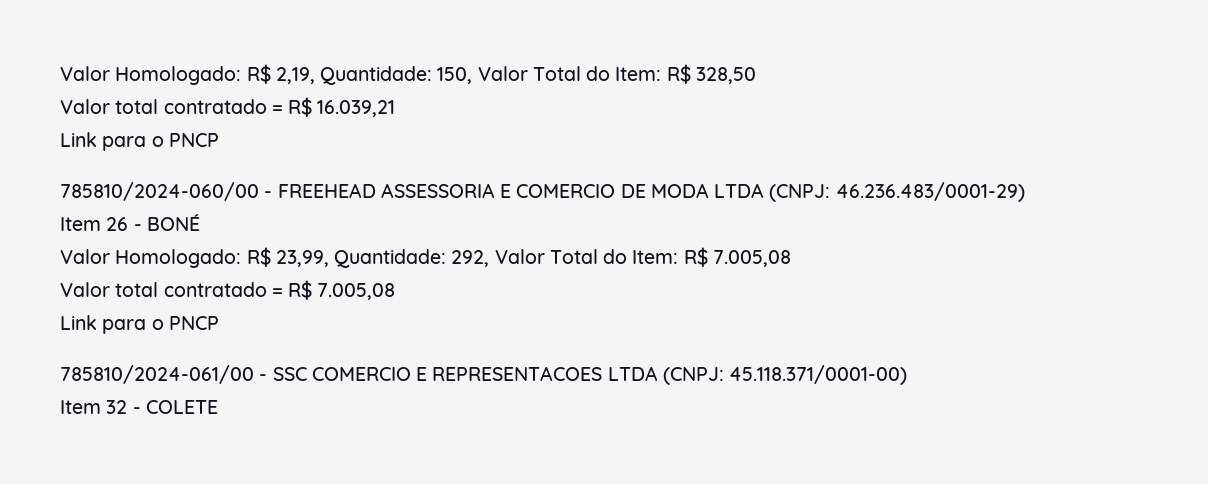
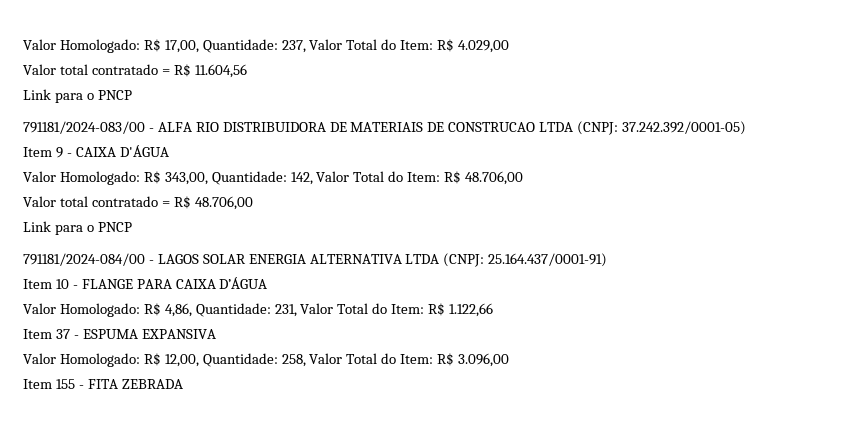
[60,64,756,85] [60,97,396,117] [60,132,219,151] [60,182,1025,202] [60,214,200,231] [60,247,791,268] [60,280,396,300] [60,315,219,334] [60,365,908,385] [60,400,218,414] Valor Homologado: R$ 2,19, Quantidade: 150, Valor Total do Item: R$ 328,50 // Valor total contratado = R$ 16.039,21 // Link para o PNCP // 785810/2024-060/00 - FREEHEAD ASSESSORIA E COMERCIO DE MODA LTDA (CNPJ: 46.236.483/0001-29) // Item 26 - BONÉ // Valor Homologado: R$ 23,99, Quantidade: 292, Valor Total do Item: R$ 7.005,08 // Valor total contratado = R$ 7.005,08 // Link para o PNCP // 785810/2024-061/00 - SSC COMERCIO E REPRESENTACOES LTDA (CNPJ: 45.118.371/0001-00) // Item 32 - COLETE -> [23,39,510,53] [23,64,247,78] [23,89,132,103] [23,121,747,135] [23,145,169,158] [23,171,524,185] [23,196,253,210] [23,221,132,235] [23,253,608,267] [23,277,268,289] [23,303,494,317] [23,329,216,339] [23,353,510,367] [23,379,183,389] Valor Homologado: R$ 17,00, Quantidade: 237, Valor Total do Item: R$ 4.029,00 // Valor total contratado = R$ 11.604,56 // Link para o PNCP // 791181/2024-083/00 - ALFA RIO DISTRIBUIDORA DE MATERIAIS DE CONSTRUCAO LTDA (CNPJ: 37.242.392/0001-05) // Item 9 - CAIXA D'ÁGUA // Valor Homologado: R$ 343,00, Quantidade: 142, Valor Total do Item: R$ 48.706,00 // Valor total contratado = R$ 48.706,00 // Link para o PNCP // 791181/2024-084/00 - LAGOS SOLAR ENERGIA ALTERNATIVA LTDA (CNPJ: 25.164.437/0001-91) // Item 10 - FLANGE PARA CAIXA D’ÁGUA // Valor Homologado: R$ 4,86, Quantidade: 231, Valor Total do Item: R$ 1.122,66 // Item 37 - ESPUMA EXPANSIVA // Valor Homologado: R$ 12,00, Quantidade: 258, Valor Total do Item: R$ 3.096,00 // Item 155 - FITA ZEBRADA

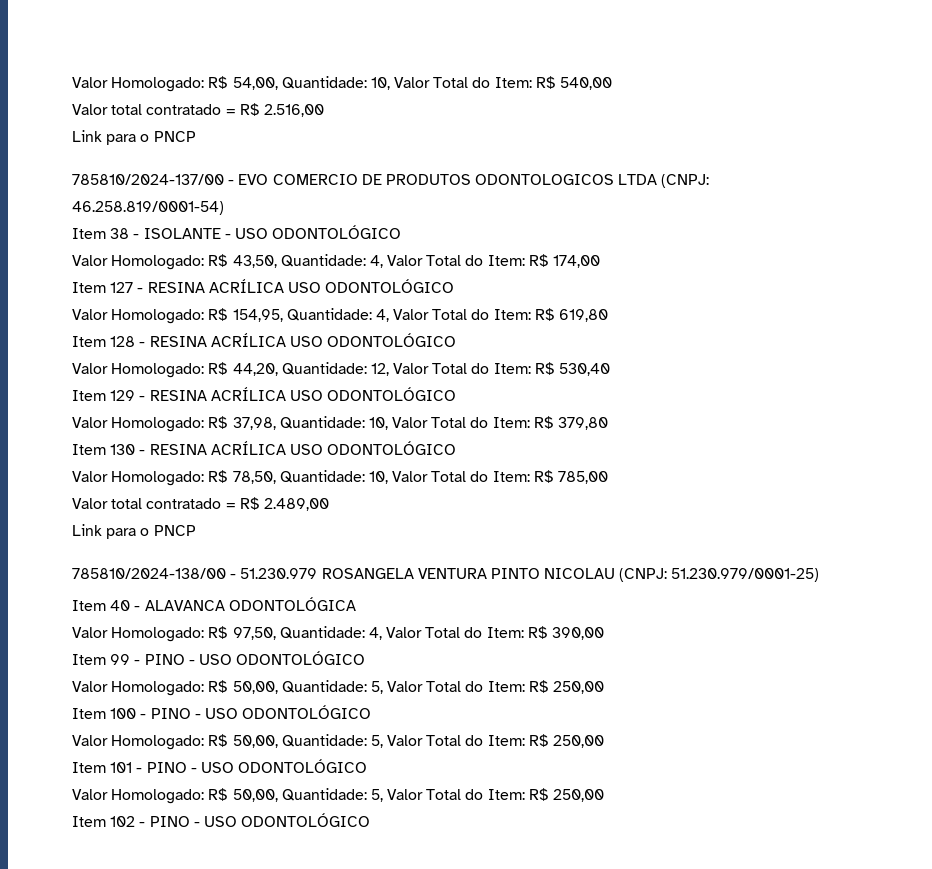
[23,39,510,53] [23,64,247,78] [23,89,132,103] [23,121,747,135] [23,145,169,158] [23,171,524,185] [23,196,253,210] [23,221,132,235] [23,253,608,267] [23,277,268,289] [23,303,494,317] [23,329,216,339] [23,353,510,367] [23,379,183,389] Valor Homologado: R$ 17,00, Quantidade: 237, Valor Total do Item: R$ 4.029,00 // Valor total contratado = R$ 11.604,56 // Link para o PNCP // 791181/2024-083/00 - ALFA RIO DISTRIBUIDORA DE MATERIAIS DE CONSTRUCAO LTDA (CNPJ: 37.242.392/0001-05) // Item 9 - CAIXA D'ÁGUA // Valor Homologado: R$ 343,00, Quantidade: 142, Valor Total do Item: R$ 48.706,00 // Valor total contratado = R$ 48.706,00 // Link para o PNCP // 791181/2024-084/00 - LAGOS SOLAR ENERGIA ALTERNATIVA LTDA (CNPJ: 25.164.437/0001-91) // Item 10 - FLANGE PARA CAIXA D’ÁGUA // Valor Homologado: R$ 4,86, Quantidade: 231, Valor Total do Item: R$ 1.122,66 // Item 37 - ESPUMA EXPANSIVA // Valor Homologado: R$ 12,00, Quantidade: 258, Valor Total do Item: R$ 3.096,00 // Item 155 - FITA ZEBRADA -> [72,76,613,92] [72,103,324,117] [72,130,196,145] [72,174,710,188] [72,201,224,215] [72,225,402,239] [72,254,601,270] [72,279,455,293] [72,308,609,324] [72,333,457,347] [72,362,611,378] [72,387,457,401] [72,416,609,432] [72,441,457,455] [72,470,609,486] [72,497,329,511] [72,524,196,539] [72,568,820,582] [72,597,356,611] [72,626,605,642] [72,651,366,665] [72,680,605,696] [72,705,372,719] [72,734,605,750] [72,759,368,773] [72,788,605,804] [72,813,371,827] Valor Homologado: R$ 54,00, Quantidade: 10, Valor Total do Item: R$ 540,00 // Valor total contratado = R$ 2.516,00 // Link para o PNCP // 785810/2024-137/00 - EVO COMERCIO DE PRODUTOS ODONTOLOGICOS LTDA (CNPJ: 46.258.819/0001-54) // Item 38 - ISOLANTE - USO ODONTOLÓGICO // Valor Homologado: R$ 43,50, Quantidade: 4, Valor Total do Item: R$ 174,00 // Item 127 - RESINA ACRÍLICA USO ODONTOLÓGICO // Valor Homologado: R$ 154,95, Quantidade: 4, Valor Total do Item: R$ 619,80 // Item 128 - RESINA ACRÍLICA USO ODONTOLÓGICO // Valor Homologado: R$ 44,20, Quantidade: 12, Valor Total do Item: R$ 530,40 // Item 129 - RESINA ACRÍLICA USO ODONTOLÓGICO // Valor Homologado: R$ 37,98, Quantidade: 10, Valor Total do Item: R$ 379,80 // Item 130 - RESINA ACRÍLICA USO ODONTOLÓGICO // Valor Homologado: R$ 78,50, Quantidade: 10, Valor Total do Item: R$ 785,00 // Valor total contratado = R$ 2.489,00 // Link para o PNCP // 785810/2024-138/00 - 51.230.979 ROSANGELA VENTURA PINTO NICOLAU (CNPJ: 51.230.979/0001-25) // Item 40 - ALAVANCA ODONTOLÓGICA // Valor Homologado: R$ 97,50, Quantidade: 4, Valor Total do Item: R$ 390,00 // Item 99 - PINO - USO ODONTOLÓGICO // Valor Homologado: R$ 50,00, Quantidade: 5, Valor Total do Item: R$ 250,00 // Item 100 - PINO - USO ODONTOLÓGICO // Valor Homologado: R$ 50,00, Quantidade: 5, Valor Total do Item: R$ 250,00 // Item 101 - PINO - USO ODONTOLÓGICO // Valor Homologado: R$ 50,00, Quantidade: 5, Valor Total do Item: R$ 250,00 // Item 102 - PINO - USO ODONTOLÓGICO

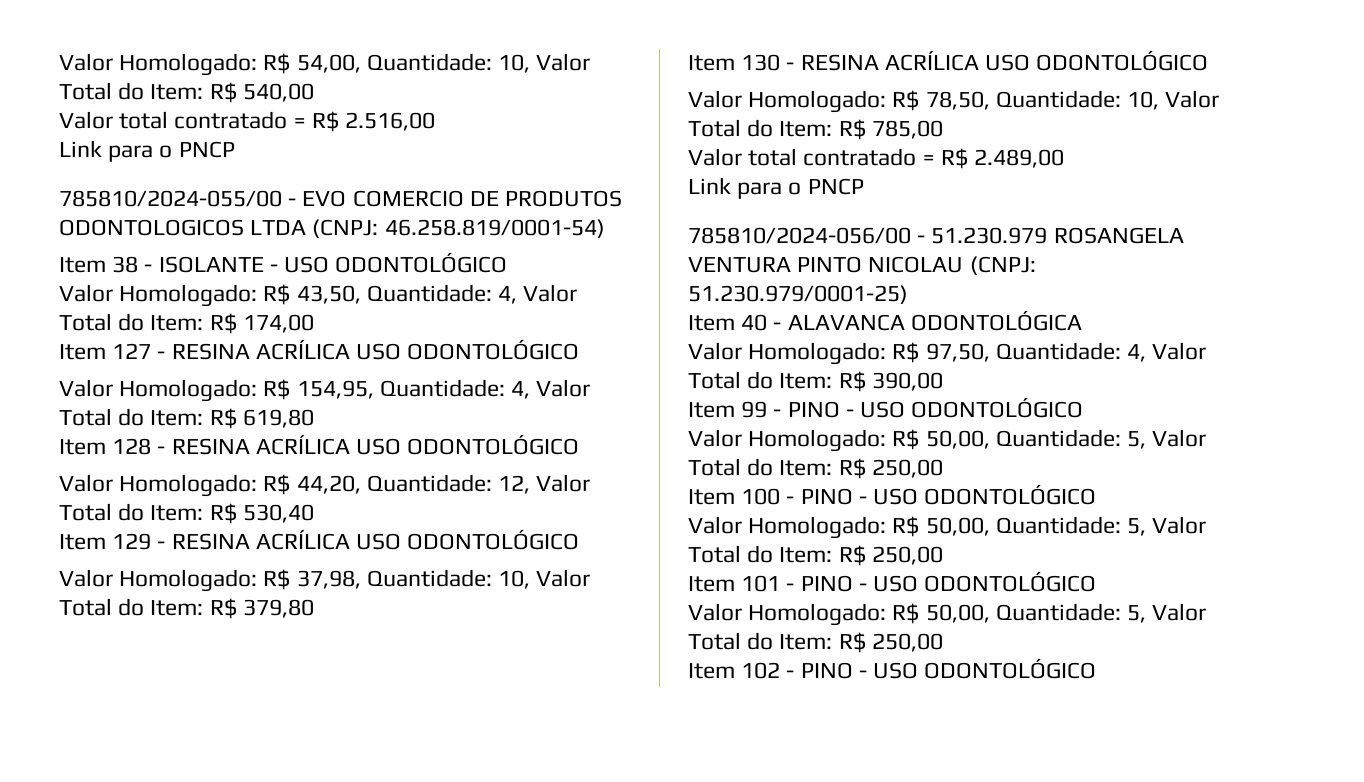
[72,174,224,185] 785810/2024-137/00 -> [59,190,282,207] 785810/2024-055/00
[72,568,226,579] 785810/2024-138/00 -> [688,227,911,244] 785810/2024-056/00

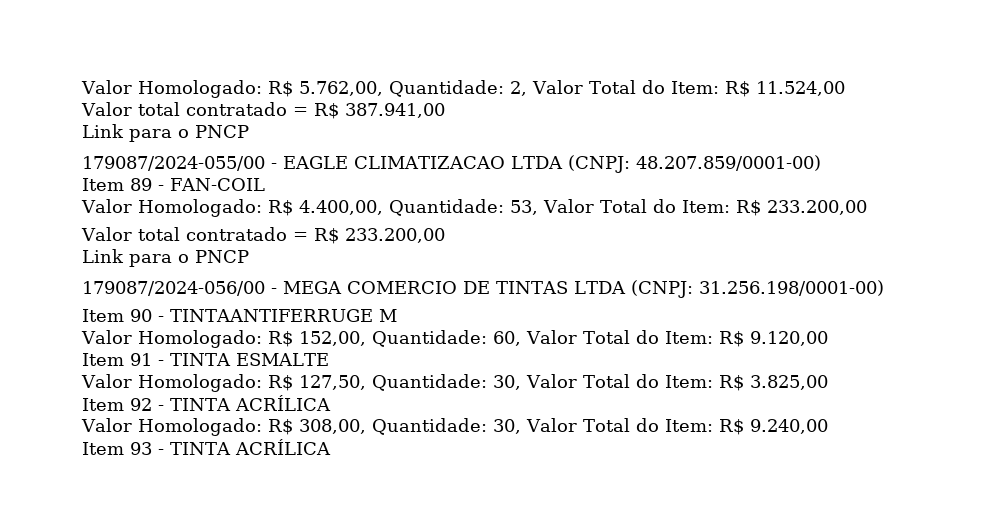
[59,53,591,76] [59,82,314,103] [59,111,436,132] [59,140,235,162] [59,190,623,207] [59,219,605,238] [59,252,508,273] [59,284,578,307] [59,313,314,334] [59,339,580,360] [59,379,591,402] [59,408,314,429] [59,434,580,455] [59,474,591,497] [59,503,314,524] [59,529,580,550] [59,569,591,592] [59,598,314,619] [688,50,1209,71] [688,90,1220,113] [688,119,943,140] [688,148,1065,169] [688,177,864,199] [688,227,1184,244] [688,256,1036,275] [688,285,908,304] [688,310,1082,331] [688,342,1207,365] [688,371,943,392] [688,397,1084,418] [688,429,1207,452] [688,458,943,479] [688,484,1097,505] [688,516,1207,539] [688,545,943,566] [688,571,1097,592] [688,603,1207,626] [688,632,943,653] [688,658,1097,679] Valor Homologado: R$ 54,00, Quantidade: 10, Valor Total do Item: R$ 540,00 // Valor total contratado = R$ 2.516,00 // Link para o PNCP // 785810/2024-055/00 - EVO COMERCIO DE PRODUTOS ODONTOLOGICOS LTDA (CNPJ: 46.258.819/0001-54) // Item 38 - ISOLANTE - USO ODONTOLÓGICO // Valor Homologado: R$ 43,50, Quantidade: 4, Valor Total do Item: R$ 174,00 // Item 127 - RESINA ACRÍLICA USO ODONTOLÓGICO // Valor Homologado: R$ 154,95, Quantidade: 4, Valor Total do Item: R$ 619,80 // Item 128 - RESINA ACRÍLICA USO ODONTOLÓGICO // Valor Homologado: R$ 44,20, Quantidade: 12, Valor Total do Item: R$ 530,40 // Item 129 - RESINA ACRÍLICA USO ODONTOLÓGICO // Valor Homologado: R$ 37,98, Quantidade: 10, Valor Total do Item: R$ 379,80 // Item 130 - RESINA ACRÍLICA USO ODONTOLÓGICO // Valor Homologado: R$ 78,50, Quantidade: 10, Valor Total do Item: R$ 785,00 // Valor total contratado = R$ 2.489,00 // Link para o PNCP // 785810/2024-056/00 - 51.230.979 ROSANGELA VENTURA PINTO NICOLAU (CNPJ: 51.230.979/0001-25) // Item 40 - ALAVANCA ODONTOLÓGICA // Valor Homologado: R$ 97,50, Quantidade: 4, Valor Total do Item: R$ 390,00 // Item 99 - PINO - USO ODONTOLÓGICO // Valor Homologado: R$ 50,00, Quantidade: 5, Valor Total do Item: R$ 250,00 // Item 100 - PINO - USO ODONTOLÓGICO // Valor Homologado: R$ 50,00, Quantidade: 5, Valor Total do Item: R$ 250,00 // Item 101 - PINO - USO ODONTOLÓGICO // Valor Homologado: R$ 50,00, Quantidade: 5, Valor Total do Item: R$ 250,00 // Item 102 - PINO - USO ODONTOLÓGICO -> [81,80,845,98] [81,102,445,119] [82,124,249,142] [82,155,821,173] [82,178,265,191] [81,199,867,217] [81,227,445,244] [82,249,249,267] [82,280,884,298] [82,309,397,322] [81,330,828,348] [82,353,329,366] [81,374,828,392] [82,395,331,411] [81,418,828,436] [82,439,331,455] Valor Homologado: R$ 5.762,00, Quantidade: 2, Valor Total do Item: R$ 11.524,00 // Valor total contratado = R$ 387.941,00 // Link para o PNCP // 179087/2024-055/00 - EAGLE CLIMATIZACAO LTDA (CNPJ: 48.207.859/0001-00) // Item 89 - FAN-COIL // Valor Homologado: R$ 4.400,00, Quantidade: 53, Valor Total do Item: R$ 233.200,00 // Valor total contratado = R$ 233.200,00 // Link para o PNCP // 179087/2024-056/00 - MEGA COMERCIO DE TINTAS LTDA (CNPJ: 31.256.198/0001-00) // Item 90 - TINTAANTIFERRUGE M // Valor Homologado: R$ 152,00, Quantidade: 60, Valor Total do Item: R$ 9.120,00 // Item 91 - TINTA ESMALTE // Valor Homologado: R$ 127,50, Quantidade: 30, Valor Total do Item: R$ 3.825,00 // Item 92 - TINTA ACRÍLICA // Valor Homologado: R$ 308,00, Quantidade: 30, Valor Total do Item: R$ 9.240,00 // Item 93 - TINTA ACRÍLICA

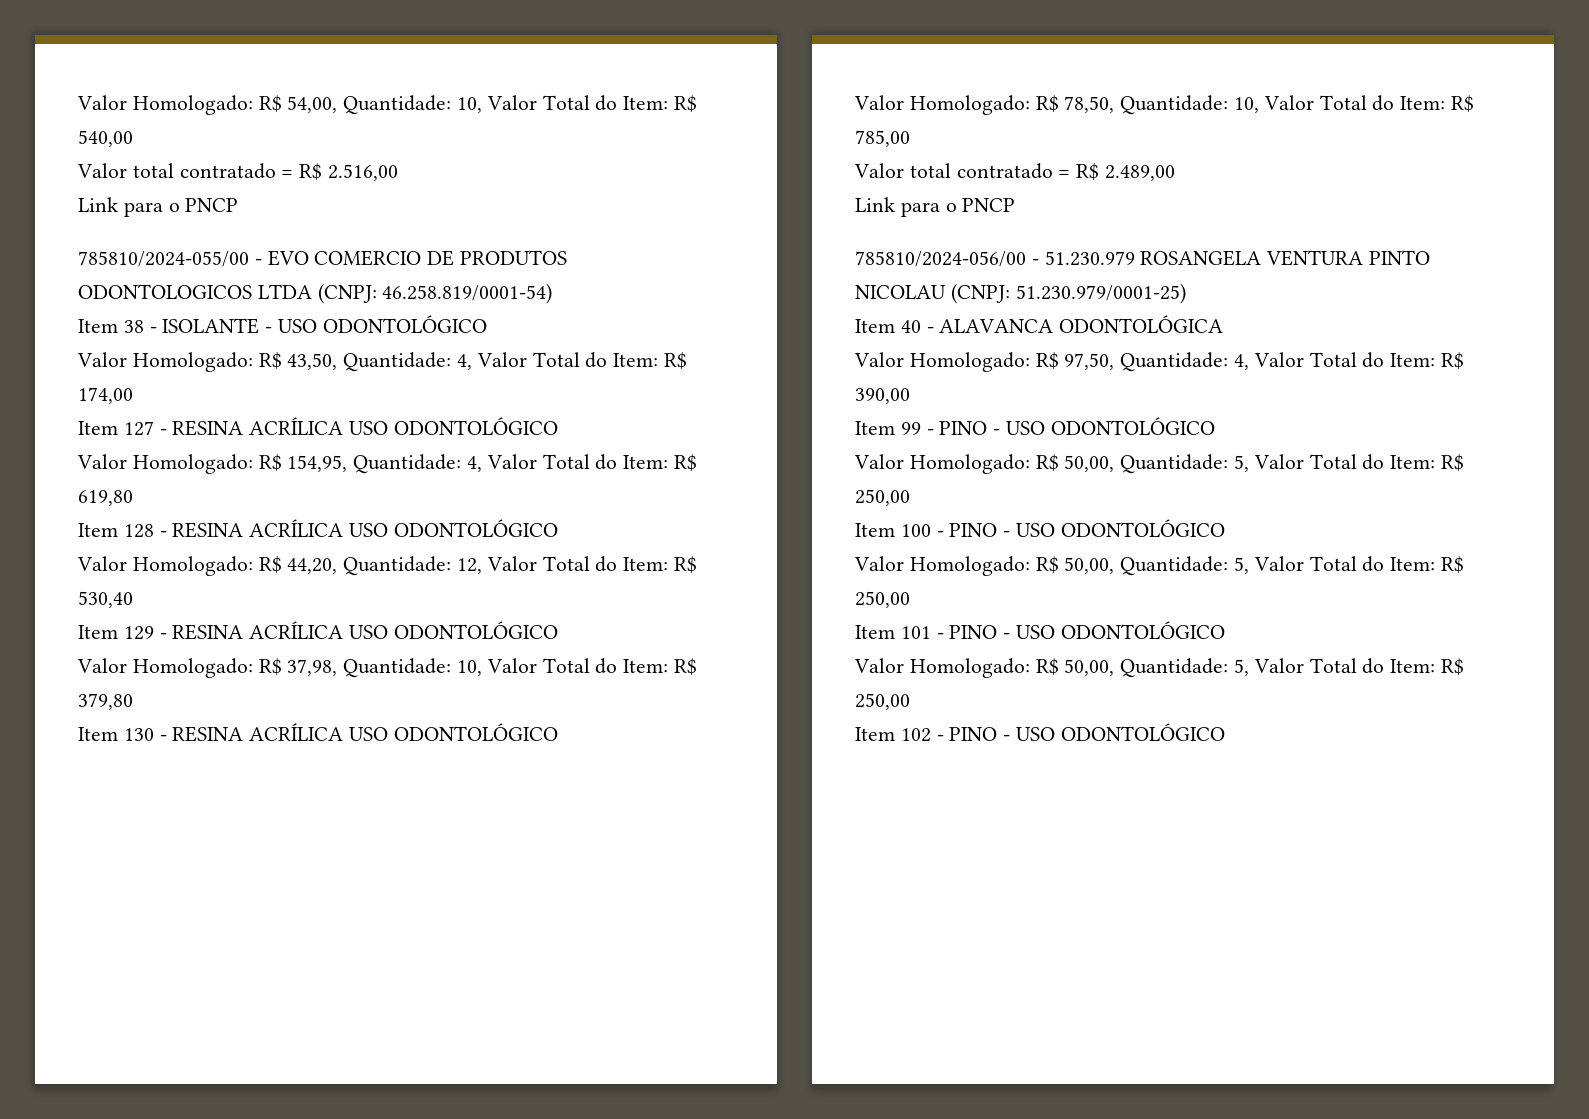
[81,80,845,98] [81,102,445,119] [82,124,249,142] [82,155,821,173] [82,178,265,191] [81,199,867,217] [81,227,445,244] [82,249,249,267] [82,280,884,298] [82,309,397,322] [81,330,828,348] [82,353,329,366] [81,374,828,392] [82,395,331,411] [81,418,828,436] [82,439,331,455] Valor Homologado: R$ 5.762,00, Quantidade: 2, Valor Total do Item: R$ 11.524,00 // Valor total contratado = R$ 387.941,00 // Link para o PNCP // 179087/2024-055/00 - EAGLE CLIMATIZACAO LTDA (CNPJ: 48.207.859/0001-00) // Item 89 - FAN-COIL // Valor Homologado: R$ 4.400,00, Quantidade: 53, Valor Total do Item: R$ 233.200,00 // Valor total contratado = R$ 233.200,00 // Link para o PNCP // 179087/2024-056/00 - MEGA COMERCIO DE TINTAS LTDA (CNPJ: 31.256.198/0001-00) // Item 90 - TINTAANTIFERRUGE M // Valor Homologado: R$ 152,00, Quantidade: 60, Valor Total do Item: R$ 9.120,00 // Item 91 - TINTA ESMALTE // Valor Homologado: R$ 127,50, Quantidade: 30, Valor Total do Item: R$ 3.825,00 // Item 92 - TINTA ACRÍLICA // Valor Homologado: R$ 308,00, Quantidade: 30, Valor Total do Item: R$ 9.240,00 // Item 93 - TINTA ACRÍLICA -> [77,95,698,115] [78,130,133,147] [77,163,399,181] [78,197,239,217] [78,250,568,267] [78,283,553,304] [78,315,487,334] [77,352,688,372] [78,387,133,404] [78,417,558,436] [77,454,698,474] [78,490,133,506] [78,519,558,538] [77,556,698,576] [78,591,133,608] [78,621,558,640] [77,658,698,678] [78,693,133,710] [78,723,558,742] [854,95,1475,115] [855,130,910,147] [854,163,1176,181] [855,197,1016,217] [855,250,1431,267] [855,283,1186,304] [855,315,1224,333] [854,352,1465,372] [855,388,910,404] [855,417,1215,435] [854,454,1465,474] [855,489,910,506] [855,519,1225,537] [854,556,1465,576] [855,591,910,608] [855,621,1225,639] [854,658,1465,678] [855,693,910,710] [855,723,1225,742] Valor Homologado: R$ 54,00, Quantidade: 10, Valor Total do Item: R$ 540,00 // Valor total contratado = R$ 2.516,00 // Link para o PNCP // 785810/2024-055/00 - EVO COMERCIO DE PRODUTOS ODONTOLOGICOS LTDA (CNPJ: 46.258.819/0001-54) // Item 38 - ISOLANTE - USO ODONTOLÓGICO // Valor Homologado: R$ 43,50, Quantidade: 4, Valor Total do Item: R$ 174,00 // Item 127 - RESINA ACRÍLICA USO ODONTOLÓGICO // Valor Homologado: R$ 154,95, Quantidade: 4, Valor Total do Item: R$ 619,80 // Item 128 - RESINA ACRÍLICA USO ODONTOLÓGICO // Valor Homologado: R$ 44,20, Quantidade: 12, Valor Total do Item: R$ 530,40 // Item 129 - RESINA ACRÍLICA USO ODONTOLÓGICO // Valor Homologado: R$ 37,98, Quantidade: 10, Valor Total do Item: R$ 379,80 // Item 130 - RESINA ACRÍLICA USO ODONTOLÓGICO // Valor Homologado: R$ 78,50, Quantidade: 10, Valor Total do Item: R$ 785,00 // Valor total contratado = R$ 2.489,00 // Link para o PNCP // 785810/2024-056/00 - 51.230.979 ROSANGELA VENTURA PINTO NICOLAU (CNPJ: 51.230.979/0001-25) // Item 40 - ALAVANCA ODONTOLÓGICA // Valor Homologado: R$ 97,50, Quantidade: 4, Valor Total do Item: R$ 390,00 // Item 99 - PINO - USO ODONTOLÓGICO // Valor Homologado: R$ 50,00, Quantidade: 5, Valor Total do Item: R$ 250,00 // Item 100 - PINO - USO ODONTOLÓGICO // Valor Homologado: R$ 50,00, Quantidade: 5, Valor Total do Item: R$ 250,00 // Item 101 - PINO - USO ODONTOLÓGICO // Valor Homologado: R$ 50,00, Quantidade: 5, Valor Total do Item: R$ 250,00 // Item 102 - PINO - USO ODONTOLÓGICO

